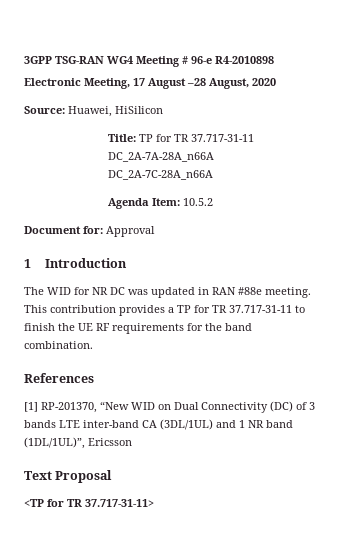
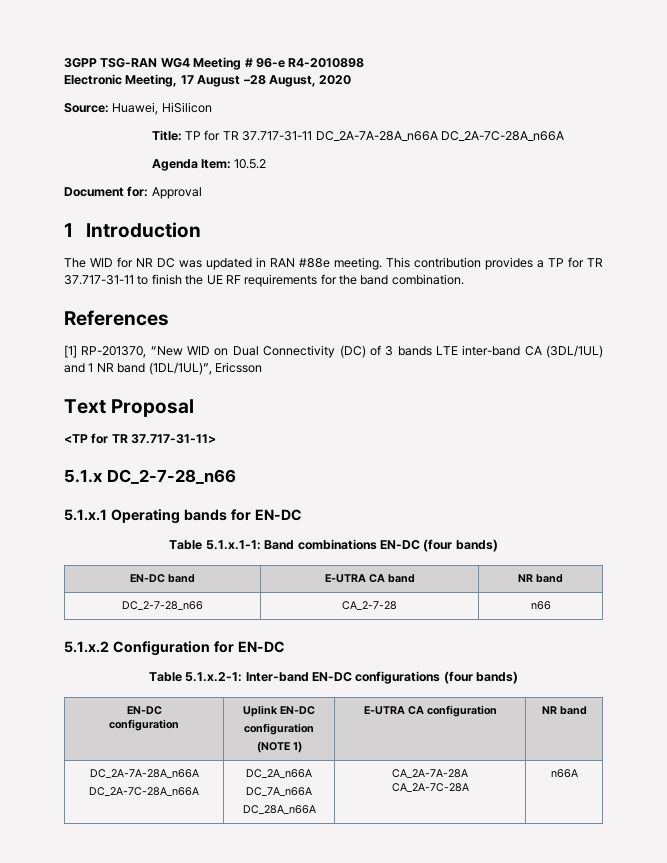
(154, 503) none -> [64,469,236,484] [64,509,302,524] [169,539,498,552] [130,574,195,583] [324,574,415,583] [518,574,563,583] [122,601,203,610] [342,601,397,610] [530,601,551,610] [64,641,285,656] [148,671,519,684] [126,706,162,715] [109,719,179,731] [243,705,315,717] [244,723,314,735] [256,741,302,753] [363,705,497,717] [541,706,587,715] [89,769,199,778] [89,787,199,796] [246,769,312,778] [246,787,312,796] [242,805,316,814] [392,769,468,778] [391,783,469,792] [550,769,578,778] // 5.1.x DC_2-7-28_n66 // 5.1.x.1 Operating bands for EN-DC // Table 5.1.x.1-1: Band combinations EN-DC (four bands) // EN-DC band | E-UTRA CA band | NR band // DC_2-7-28_n66 | CA_2-7-28 | n66 // 5.1.x.2 Configuration for EN-DC // Table 5.1.x.2-1: Inter-band EN-DC configurations (four bands) // EN-DC // configuration | Uplink EN-DC // configuration // (NOTE 1) | E-UTRA CA configuration | NR band // DC_2A-7A-28A_n66A // DC_2A-7C-28A_n66A | DC_2A_n66A // DC_7A_n66A // DC_28A_n66A | CA_2A-7A-28A // CA_2A-7C-28A | n66A

